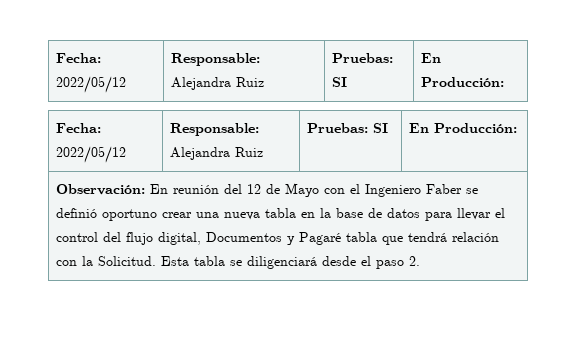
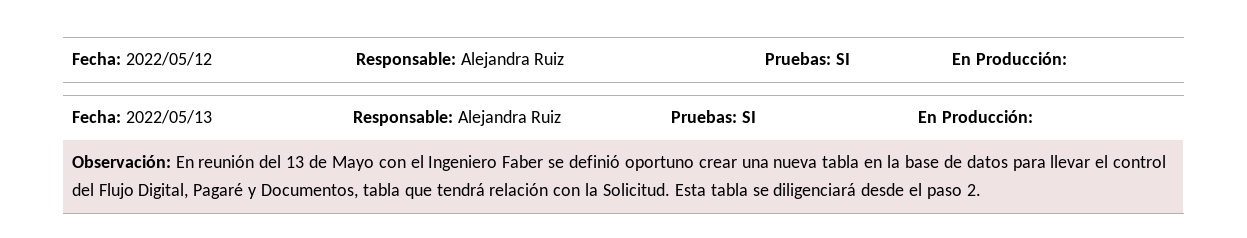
[55,146,126,163] 2022/05/12 -> [125,110,212,124] 2022/05/13
[246,184,261,194] 12 -> [286,156,305,168] 13
[125,232,341,245] flujo digital, Documentos y Pagaré -> [98,183,359,199] Flujo Digital, Pagaré y Documentos,

